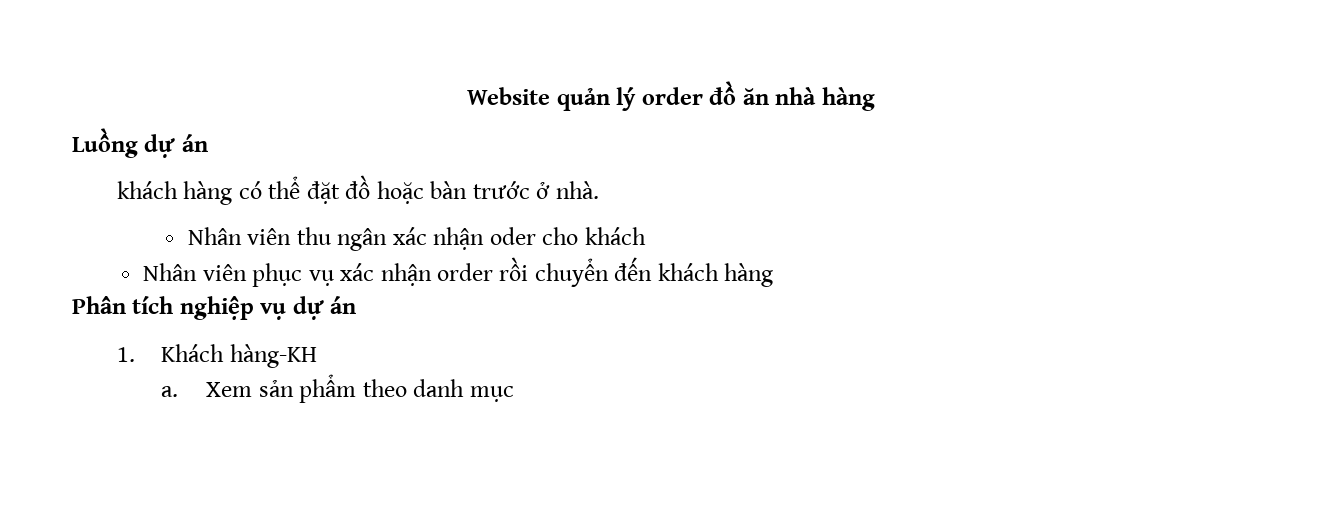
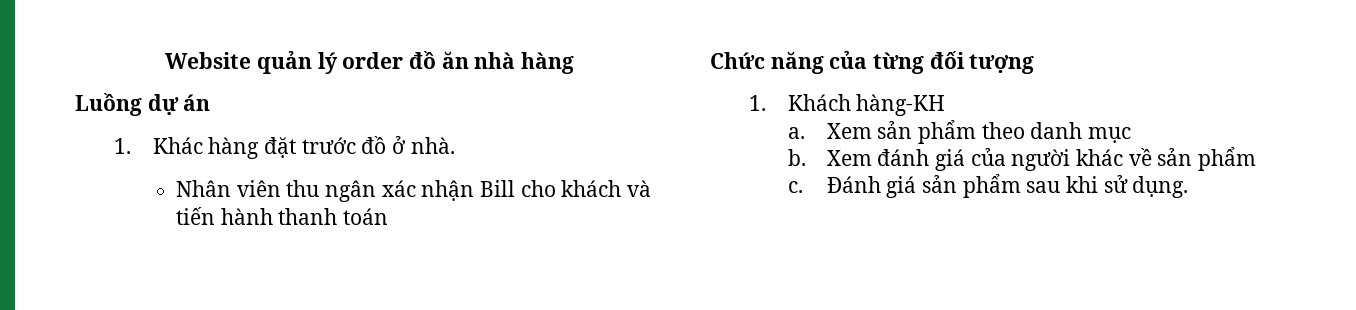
[116,175,530,205] khách hàng có thể đặt đồ hoặc bàn trước -> [113,136,387,159] 1. Khác hàng đặt trước đồ
[489,227,536,245] oder -> [479,180,515,197] Bill
[143,257,774,287] [72,296,357,320] // Nhân viên phục vụ xác nhận order rồi chuyển đến khách hàng // Phân tích nghiệp vụ dự án -> [626,180,651,197] [175,207,388,225] [710,50,1035,74] và tiến hành thanh toán // Chức năng của từng đối tượng
(514, 394) none -> [787,147,1256,171] [787,174,1189,198] // b. Xem đánh giá của người khác về sản phẩm // c. Đánh giá sản phẩm sau khi sử dụng.

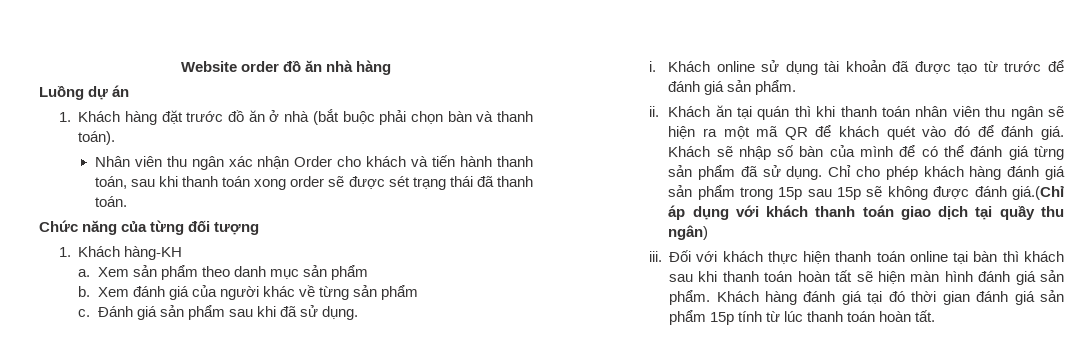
[256,50,338,74] quản lý -> (237, 66) none
[152,137,203,154] Khác -> [78,111,121,122] Khách
[392,136,455,154] ở nhà. -> [248,109,533,125] [78,131,116,145] ăn ở nhà (bắt buộc phải chọn bàn và thanh toán).
[479,180,515,197] Bill -> [294,156,333,167] Order
[342,208,388,225] toán -> [94,176,533,190] [94,196,127,207] toán, sau khi thanh toán xong order sẽ được sét trạng thái đã thanh toán.
(1131, 135) none -> [303,265,369,280] sản phẩm
(1152, 157) none -> [319,286,350,300] từng
[1103,175,1189,198] sử dụng. -> [280,305,359,320] [648,60,1064,75] [668,80,797,95] [648,105,1064,120] [668,125,1064,140] [668,145,1064,160] [668,165,1065,180] [668,185,1064,200] [668,205,1064,220] [668,225,709,240] [648,250,1064,264] [669,270,1065,285] [669,290,1064,305] [669,310,936,325] đã sử dụng. // i. Khách online sử dụng tài khoản đã được tạo từ trước để đánh giá sản phẩm. // ii. Khách ăn tại quán thì khi thanh toán nhân viên thu ngân sẽ hiện ra một mã QR để khách quét vào đó để đánh giá. Khách sẽ nhập số bàn của mình để có thể đánh giá từng sản phẩm đã sử dụng. Chỉ cho phép khách hàng đánh giá sản phẩm trong 15p sau 15p sẽ không được đánh giá.(Chỉ áp dụng với khách thanh toán giao dịch tại quầy thu ngân) // iii. Đối với khách thực hiện thanh toán online tại bàn thì khách sau khi thanh toán hoàn tất sẽ hiện màn hình đánh giá sản phẩm. Khách hàng đánh giá tại đó thời gian đánh giá sản phẩm 15p tính từ lúc thanh toán hoàn tất.

